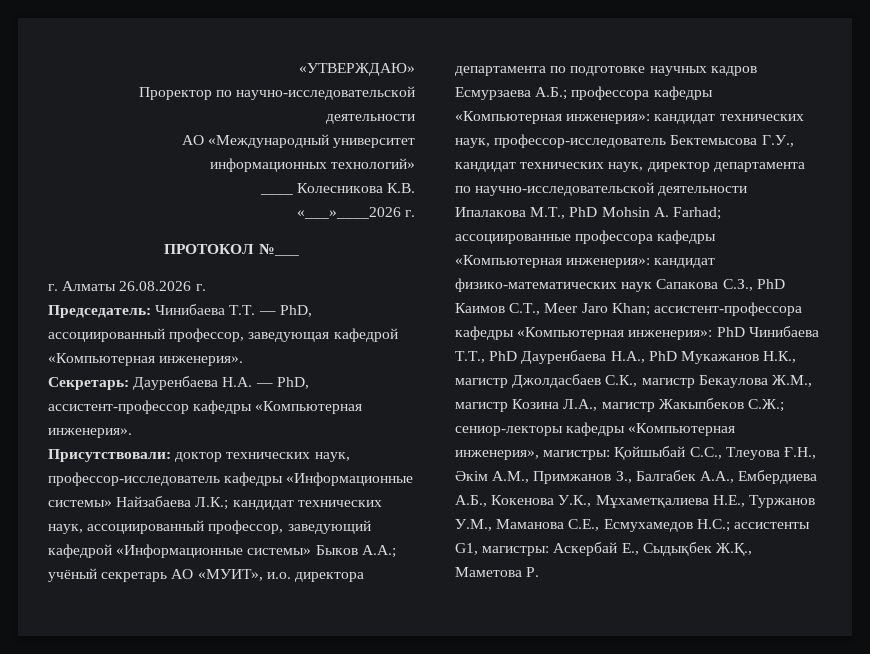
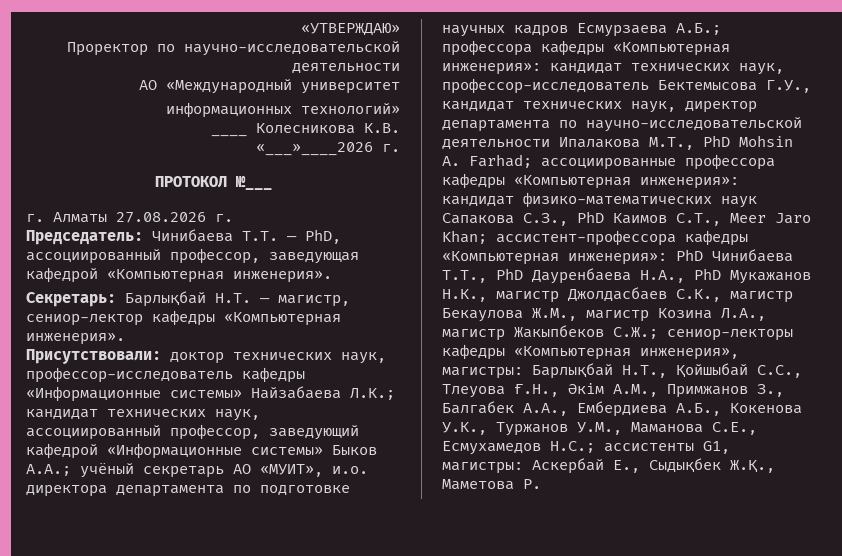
[119,281,192,291] 26.08.2026 -> [116,212,206,223] 27.08.2026
[133,376,309,390] [48,400,189,414] Дауренбаева Н.А. — PhD, ассистент-профессор -> [125,291,350,307] [26,314,143,326] Барлықбай Н.Т. — магистр, сениор-лектор
(611, 455) none -> [532,363,667,379] Барлықбай Н.Т.,
[595,495,745,508] Мұхаметқалиева Н.Е., -> (487, 428) none

